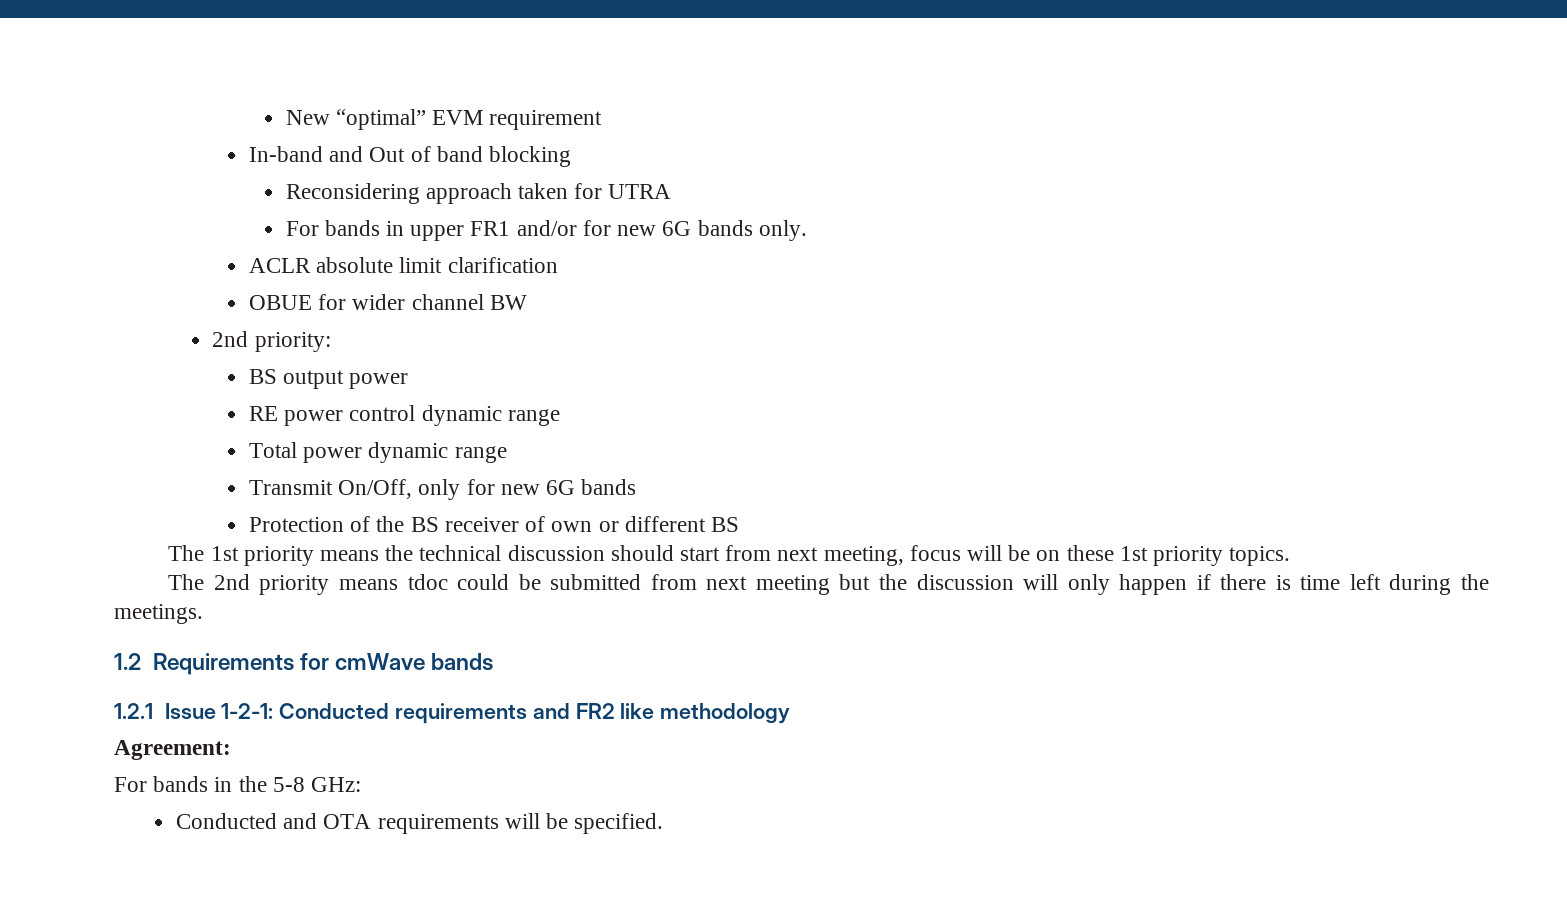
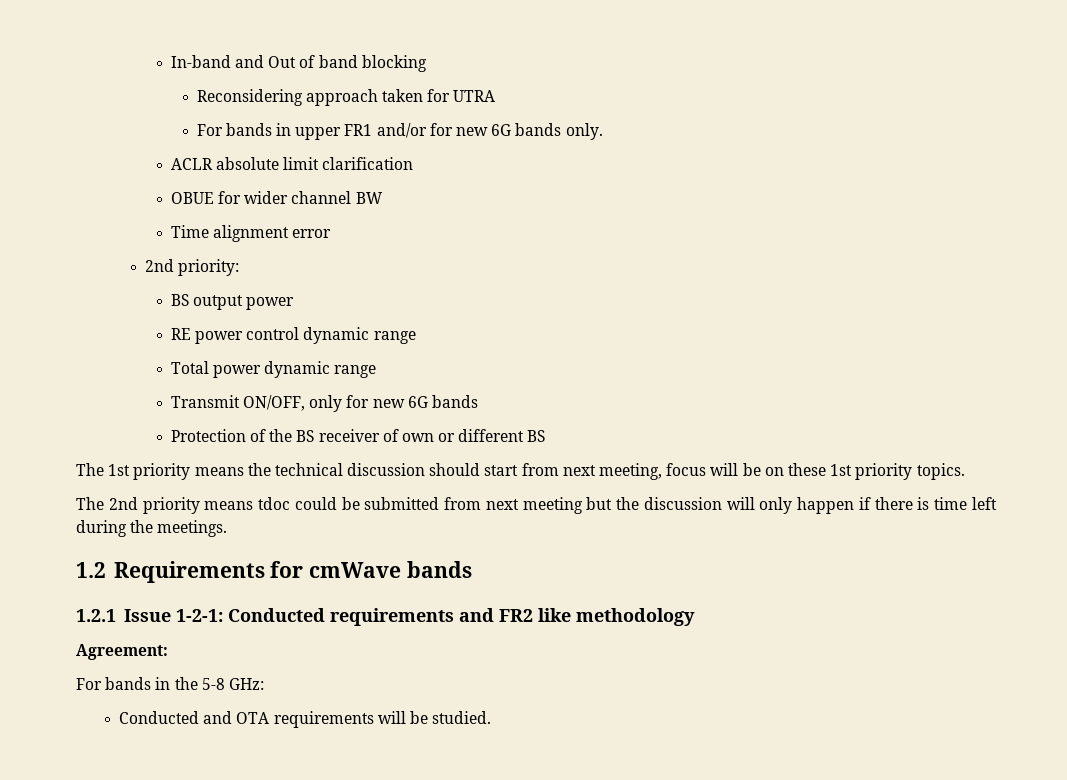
[285,109,603,130] New “optimal” EVM requirement // -> (170, 61) none
(527, 302) none -> [170,225,332,242] // Time alignment error
[338,479,413,499] On/Off, -> [242,395,305,411] ON/OFF,
[574,813,664,834] specified. -> [432,711,492,724] studied.

